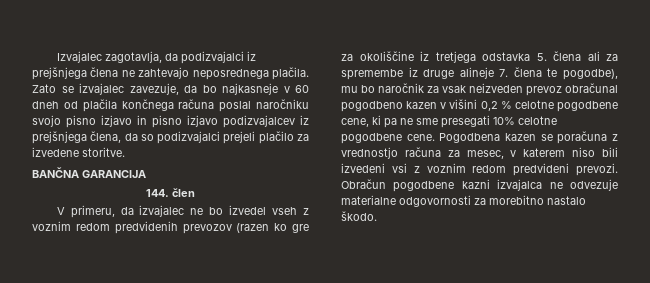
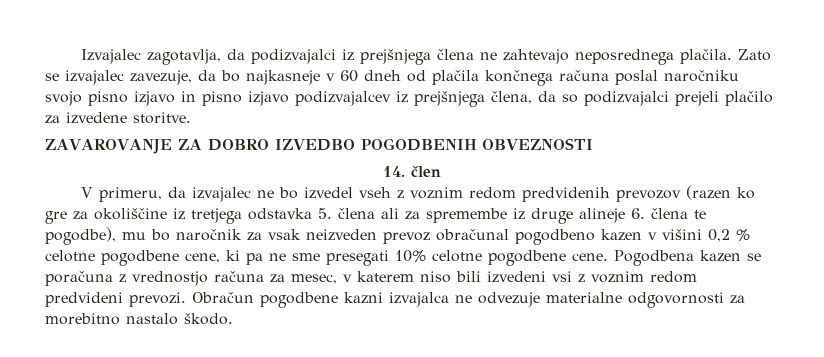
[32,167,146,178] [146,189,169,197] BANČNA GARANCIJA // 144. -> [45,138,593,154] [383,166,405,177] ZAVAROVANJE ZA DOBRO IZVEDBO POGODBENIH OBVEZNOSTI // 14.
[499,69,509,77] 7. -> [631,208,645,219] 6.

